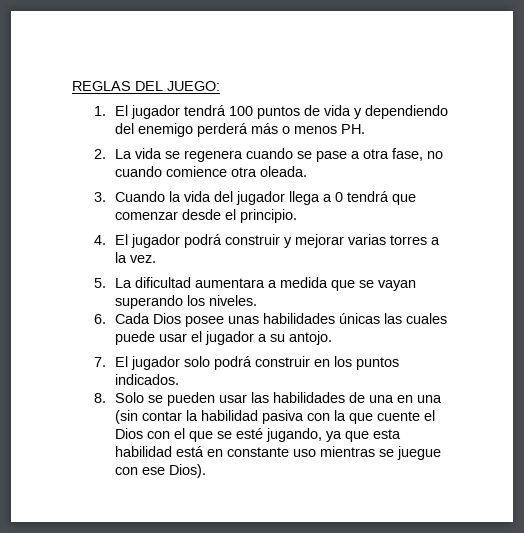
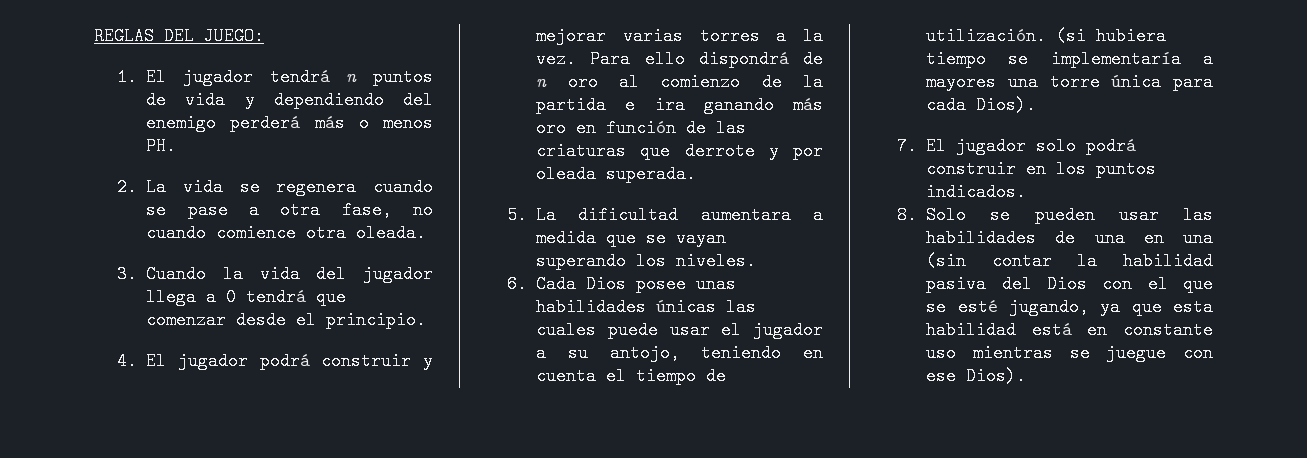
[229,106,254,116] 100 -> [346,73,358,82] n
(157, 259) none -> [590,50,823,68] [536,73,823,91] [536,96,823,114] [536,119,747,137] [536,142,823,160] [536,165,697,183] Para ello dispondrá de n oro al comienzo de la partida e ira ganando más oro en función de las criaturas que derrote y por oleada superada.
[289,331,333,345] antojo. -> [609,344,823,362] [536,367,727,385] [926,27,1167,45] [926,50,1213,68] [926,73,1213,91] [926,96,1037,114] antojo, teniendo en cuenta el tiempo de utilización. (si hubiera tiempo se implementaría a mayores una torre única para cada Dios).
[307,410,436,424] con la que cuente el -> [1001,275,1032,293] del

